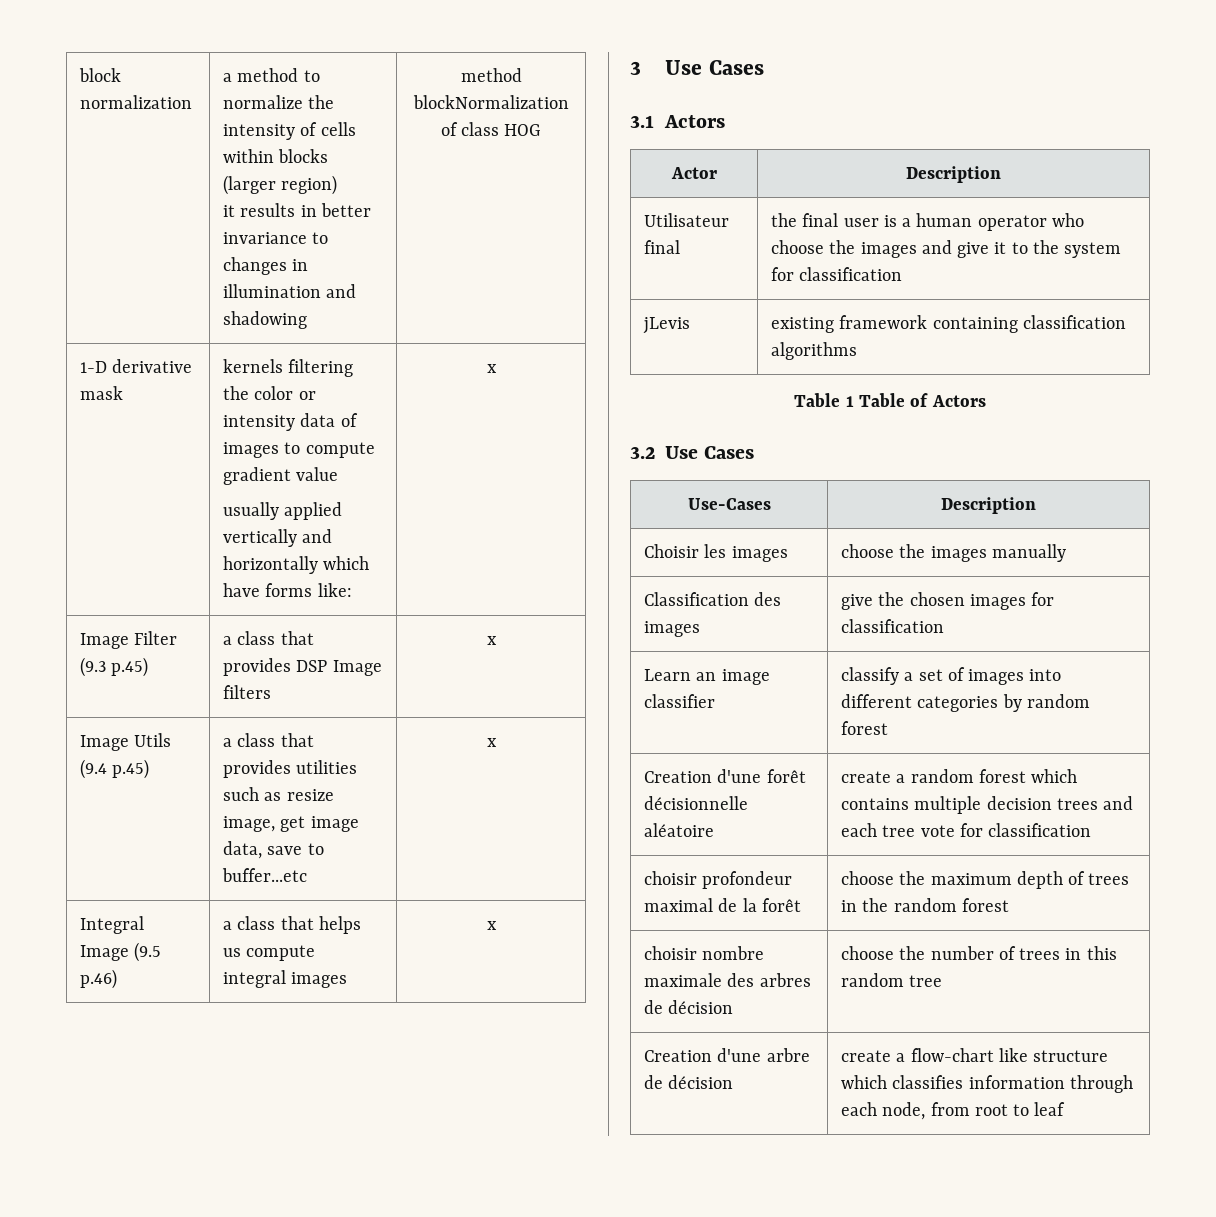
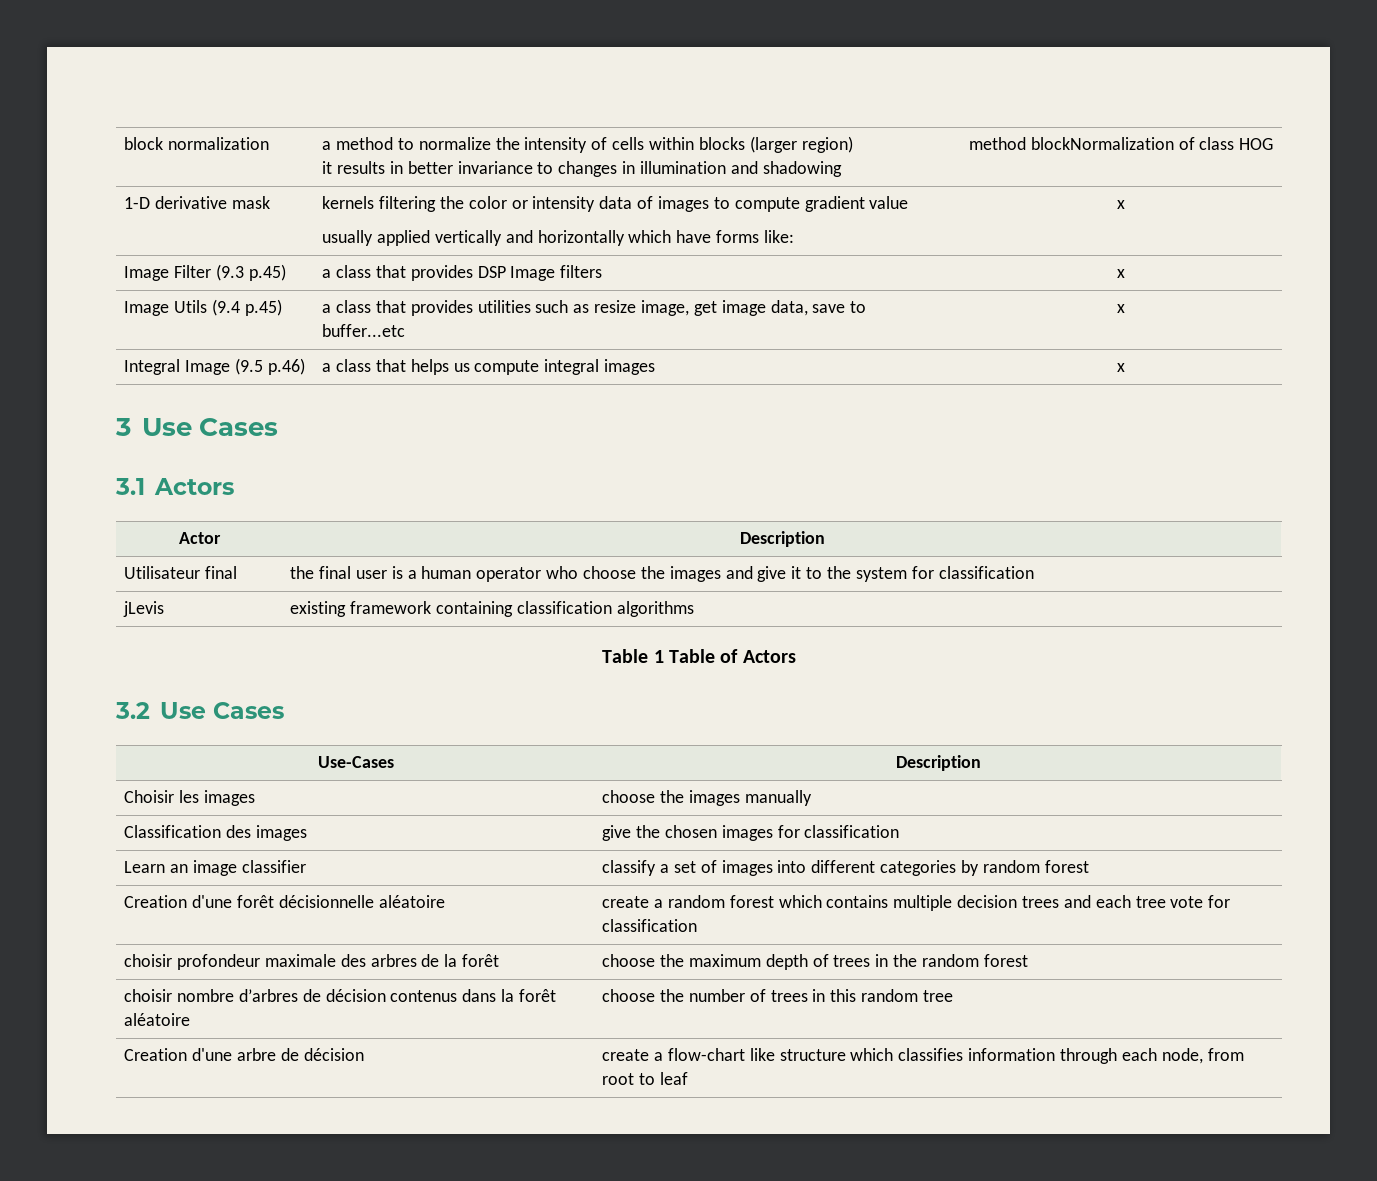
[643,898,713,912] maximal -> [264,954,417,967] maximale des arbres
[643,973,811,987] [643,1000,734,1014] maximale des arbres de décision -> [238,989,556,1002] [124,1013,191,1026] d’arbres de décision contenus dans la forêt aléatoire

